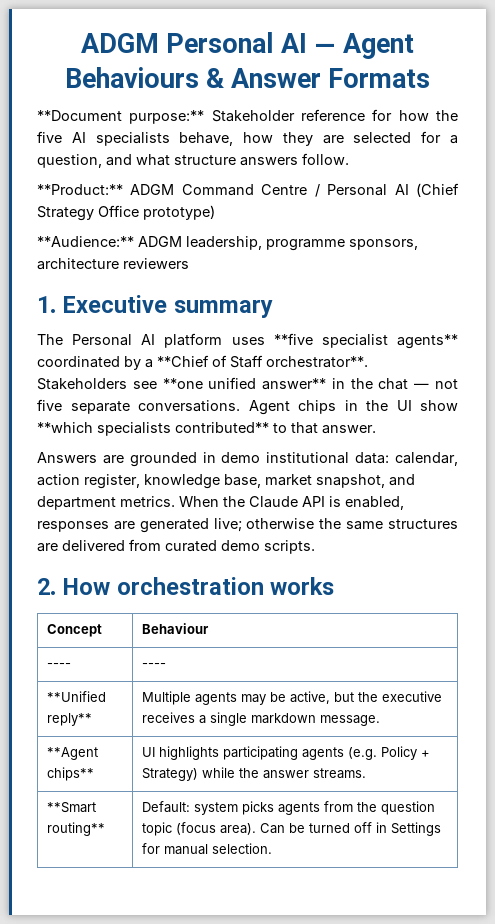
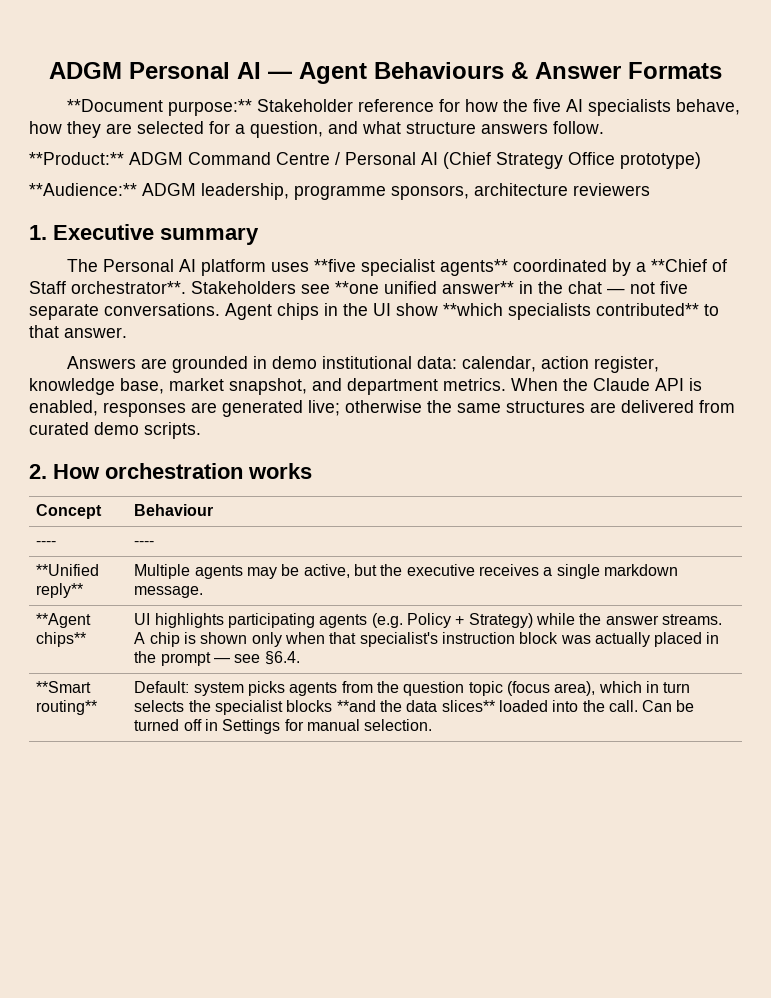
(366, 773) none -> [134,632,720,647] [134,651,300,666] A chip is shown only when that specialist's instruction block was actually placed in the prompt — see §6.4.
[219,823,256,835] area). -> [554,681,691,696] [134,700,638,715] area), which in turn selects the specialist blocks **and the data slices** loaded into the call.

